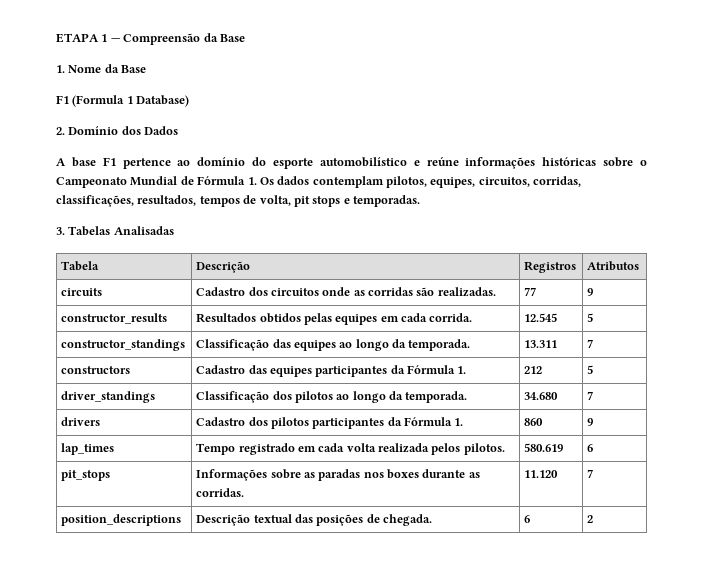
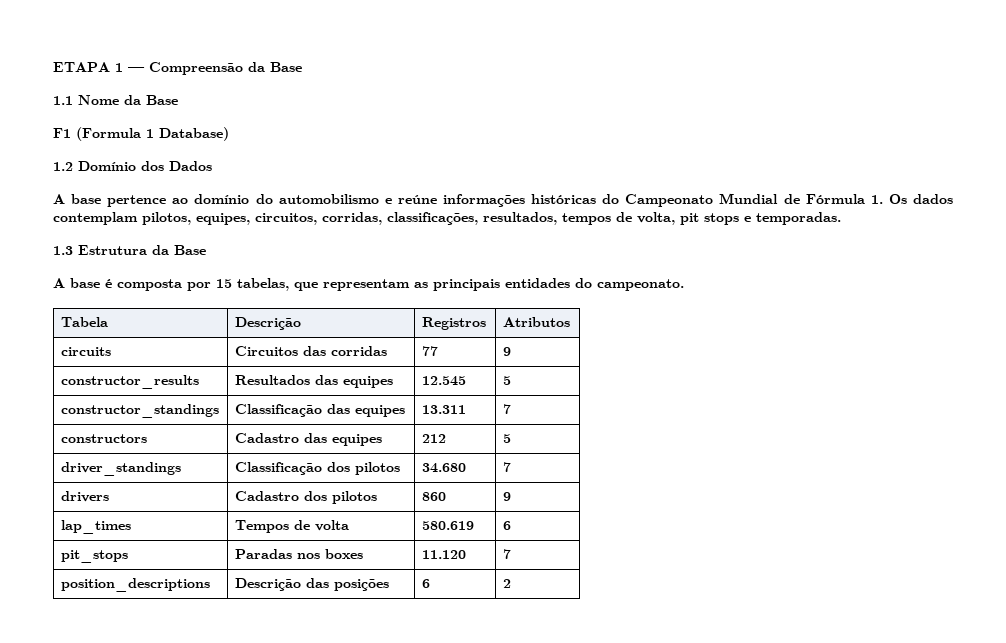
[56,65,65,73] 1. -> [53,96,73,105] 1.1
[56,127,65,135] 2. -> [53,162,73,171] 1.2
[102,157,116,166] F1 -> (102, 199) none
[273,157,407,169] esporte automobilístico -> [278,194,379,204] automobilismo
[603,157,647,167] sobre o -> [602,194,620,204] do
[56,226,174,236] 3. Tabelas Analisadas -> [53,245,206,255] [53,278,684,291] 1.3 Estrutura da Base // A base é composta por 15 tabelas, que representam as principais entidades do campeonato.
[196,287,365,296] Cadastro dos circuitos onde as -> [234,346,326,356] Circuitos das
[416,287,496,297] são realizadas. -> (387, 351) none
[259,313,473,325] obtidos pelas equipes em cada corrida. -> [314,375,393,388] das equipes
[339,339,471,351] ao longo da temporada. -> (405, 411) none
[315,365,467,377] participantes da Fórmula 1. -> (382, 440) none
[336,391,468,403] ao longo da temporada. -> (400, 468) none
[312,417,464,429] participantes da Fórmula 1. -> (377, 497) none
[196,443,505,455] Tempo registrado em cada volta realizada pelos pilotos. -> [234,520,349,533] Tempos de volta
[196,469,361,481] Informações sobre as paradas -> [234,549,292,559] Paradas
[422,469,480,478] [196,488,245,497] durante as corridas. -> (363, 554) none
[253,514,292,523] textual -> (301, 584) none
[366,514,433,526] de chegada. -> (389, 585) none

